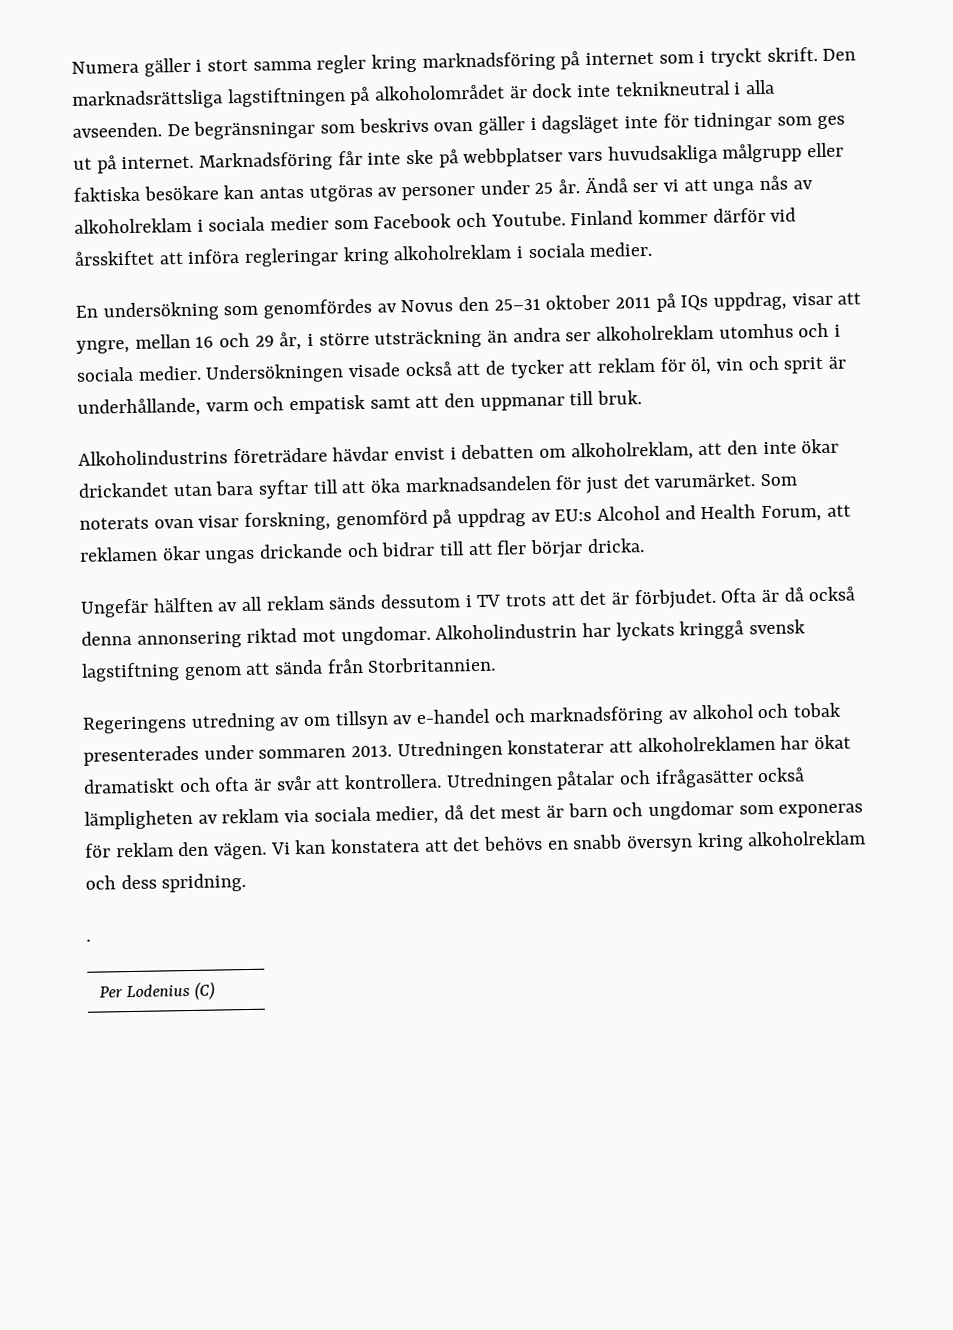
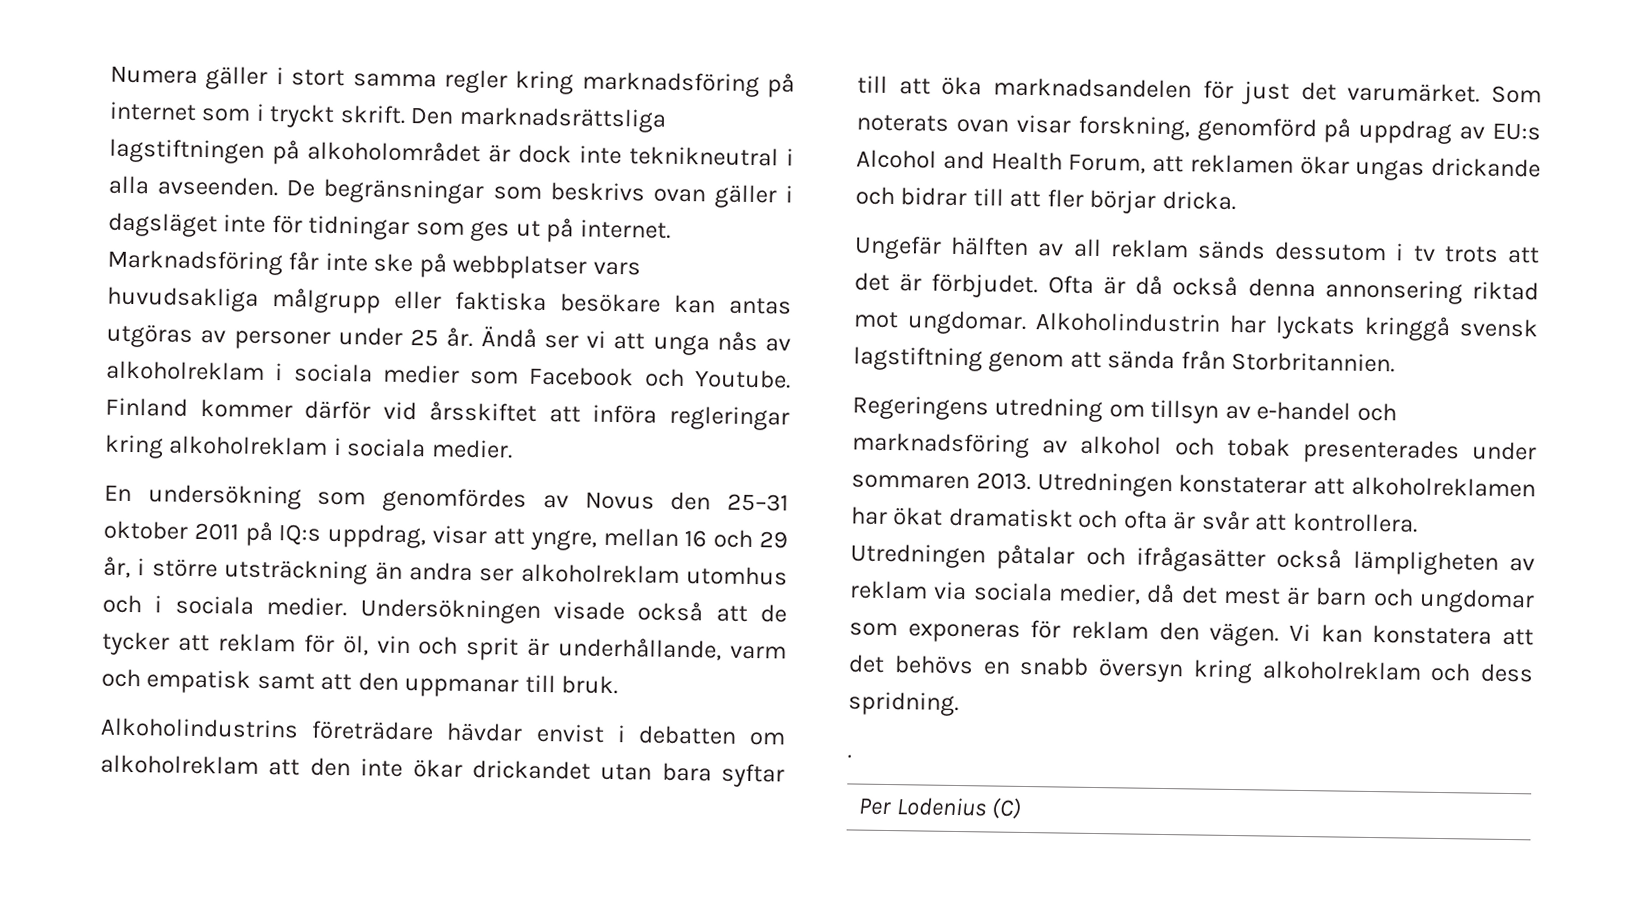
[680,294,709,311] IQs -> [278,524,322,546] IQ:s
[570,441,694,462] alkoholreklam, -> [100,754,259,775] alkoholreklam
[476,594,501,607] TV -> [1412,245,1436,262] tv
[279,717,301,727] av -> (1104, 410) none

